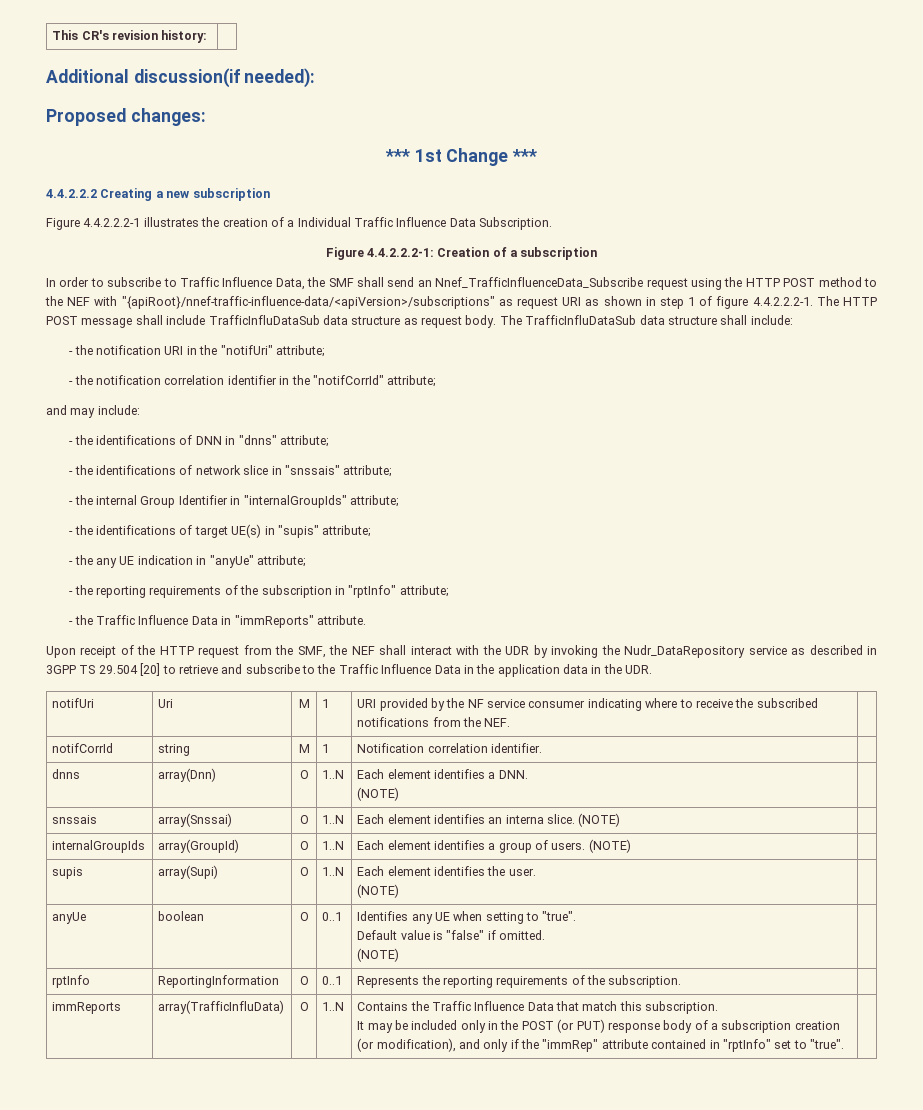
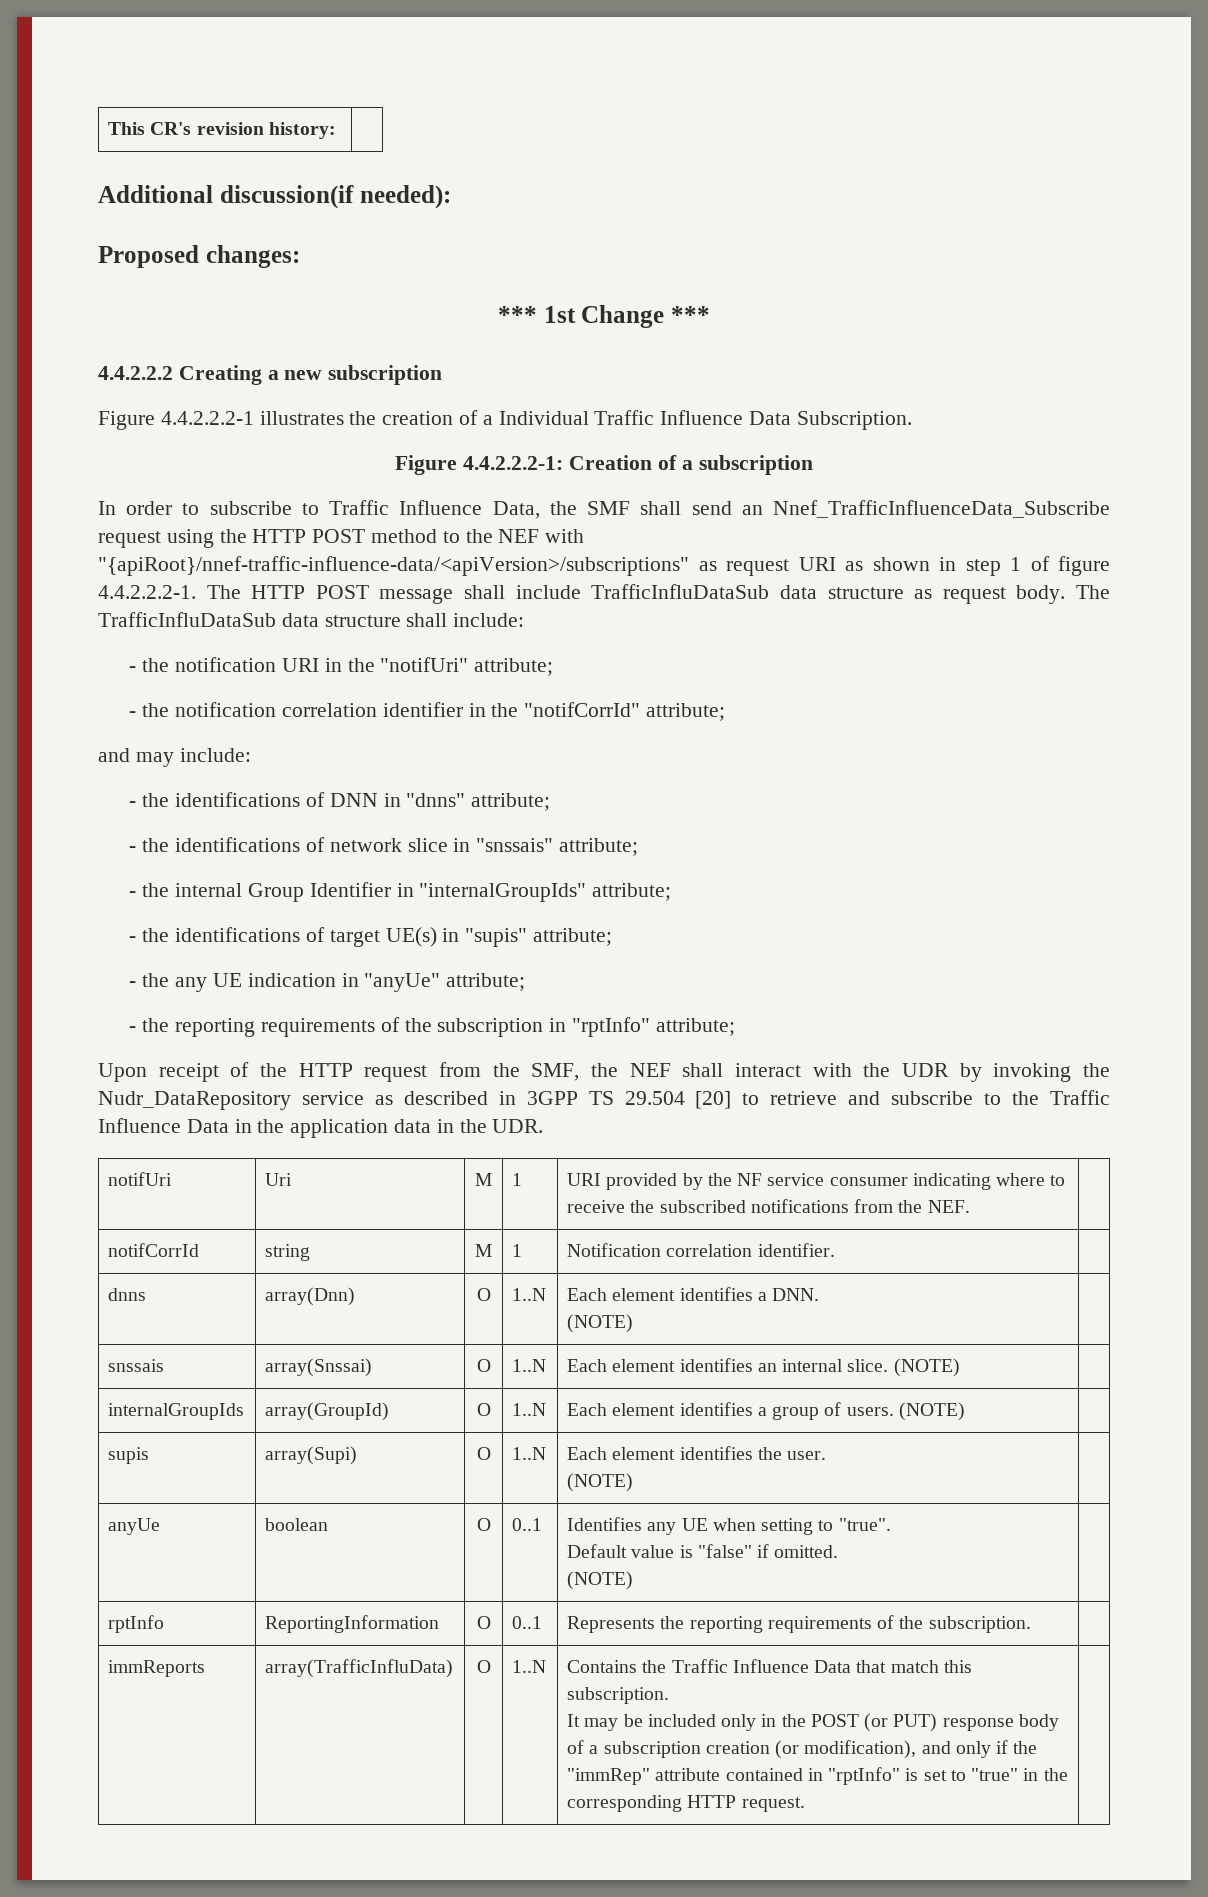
[69,615,366,628] // - the Traffic Influence Data in "immReports" attribute. -> (735, 1027) none
[505,815,544,824] interna -> [782,1359,844,1372] internal
(771, 1045) none -> [905,1768,919,1781] is
[810,1039,845,1049] "true". -> [971,1768,1068,1781] [567,1795,805,1812] "true" in the corresponding HTTP request.

